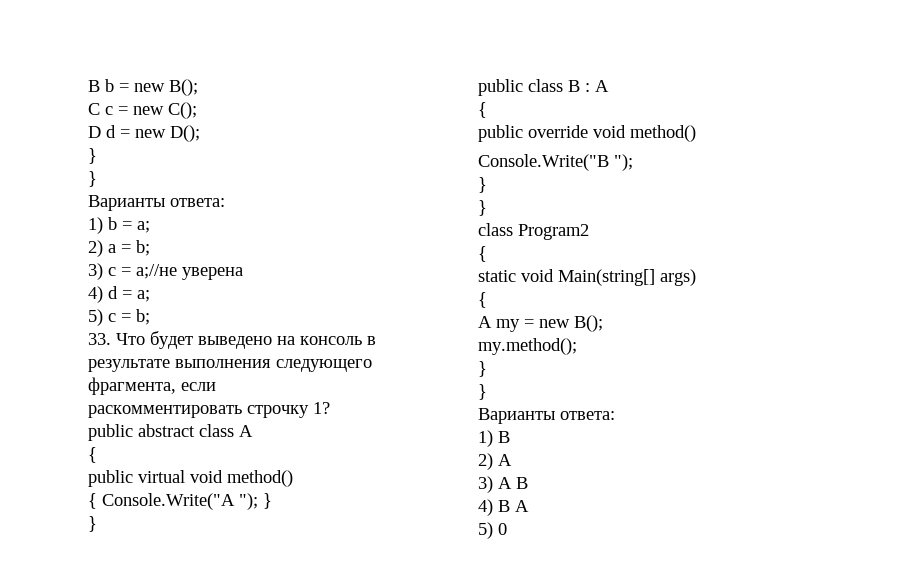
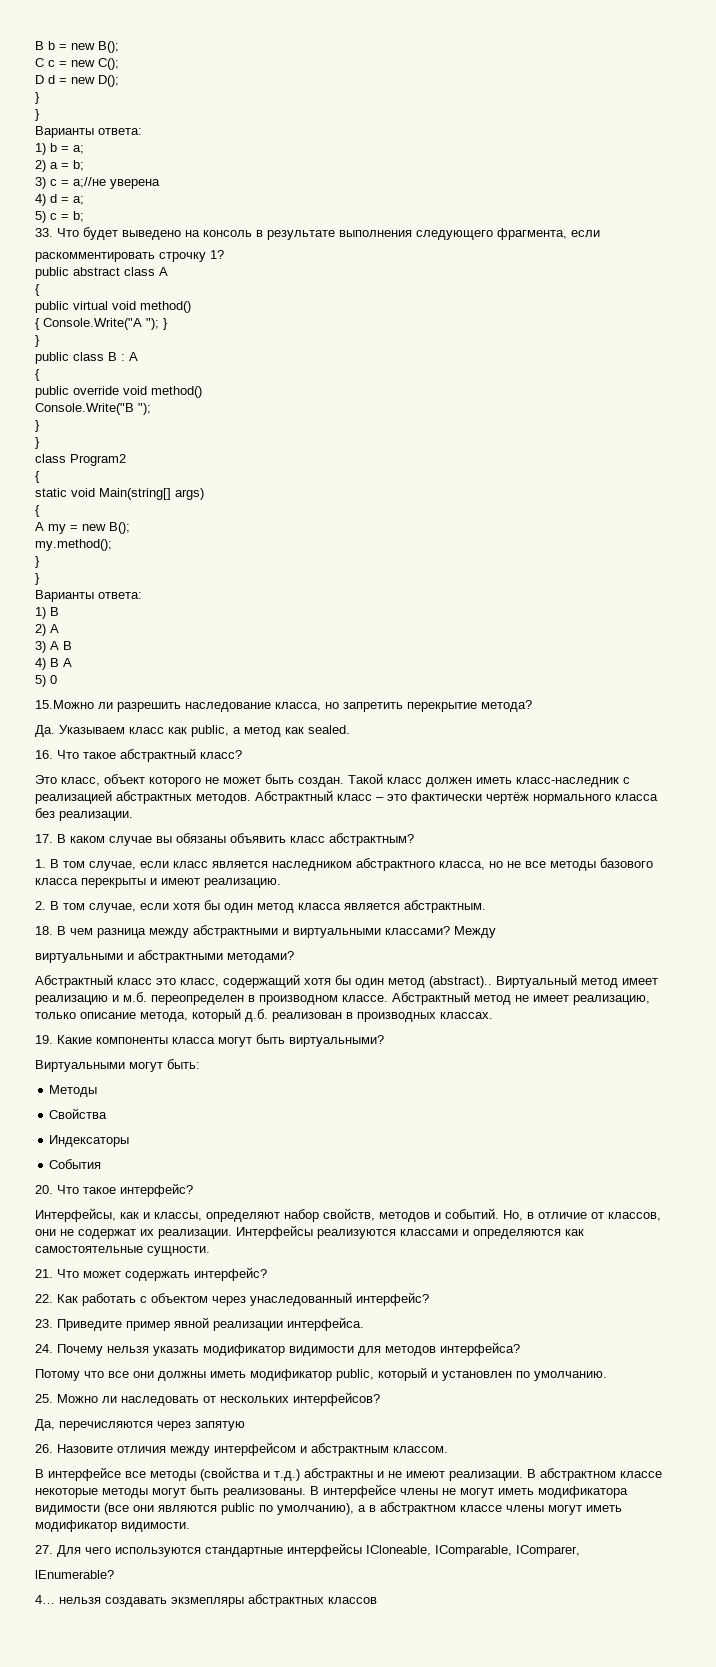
(507, 529) none -> [35,700,532,712] [35,725,350,737] [35,748,242,762] [35,773,630,787] [35,790,658,804] [35,808,133,821] [35,833,414,846] [35,858,653,871] [35,878,281,888] [35,900,486,913] [35,925,496,938] [35,950,294,963] [35,974,658,988] [35,991,650,1005] [35,1008,493,1022] [35,1034,384,1047] [35,1059,200,1072] [49,1085,98,1097] [49,1108,108,1119] [49,1135,130,1147] [49,1159,102,1169] [35,1183,193,1197] [35,1208,661,1222] [35,1225,584,1239] [35,1246,210,1256] [35,1267,267,1281] [35,1292,429,1306] [35,1317,364,1331] [35,1342,520,1356] [35,1367,607,1381] [35,1392,380,1406] [35,1419,245,1431] [35,1442,448,1456] [35,1467,662,1481] [35,1484,628,1498] [35,1502,622,1515] [35,1520,190,1532] [35,1543,580,1557] [35,1570,114,1579] [35,1594,377,1607] // 15.Можно ли разрешить наследование класса, но запретить перекрытие метода? // Да. Указываем класс как public, а метод как sealed. // 16. Что такое абстрактный класс? // Это класс, объект которого не может быть создан. Такой класс должен иметь класс-наследник с реализацией абстрактных методов. Абстрактный класс – это фактически чертёж нормального класса без реализации. // 17. В каком случае вы обязаны объявить класс абстрактным? // 1. В том случае, если класс является наследником абстрактного класса, но не все методы базового класса перекрыты и имеют реализацию. // 2. В том случае, если хотя бы один метод класса является абстрактным. // 18. В чем разница между абстрактными и виртуальными классами? Между // виртуальными и абстрактными методами? // Абстрактный класс это класс, содержащий хотя бы один метод (abstract).. Виртуальный метод имеет реализацию и м.б. переопределен в производном классе. Абстрактный метод не имеет реализацию, только описание метода, который д.б. реализован в производных классах. // 19. Какие компоненты класса могут быть виртуальными? // Виртуальными могут быть: // Методы // Свойства // Индексаторы // События // 20. Что такое интерфейс? // Интерфейсы, как и классы, определяют набор свойств, методов и событий. Но, в отличие от классов, они не содержат их реализации. Интерфейсы реализуются классами и определяются как самостоятельные сущности. // 21. Что может содержать интерфейс? // 22. Как работать с объектом через унаследованный интерфейс? // 23. Приведите пример явной реализации интерфейса. // 24. Почему нельзя указать модификатор видимости для методов интерфейса? // Потому что все они должны иметь модификатор public, который и установлен по умолчанию. // 25. Можно ли наследовать от нескольких интерфейсов? // Да, перечисляются через запятую // 26. Назовите отличия между интерфейсом и абстрактным классом. // В интерфейсе все методы (свойства и т.д.) абстрактны и не имеют реализации. В абстрактном классе некоторые методы могут быть реализованы. В интерфейсе члены не могут иметь модификатора видимости (все они являются public по умолчанию), а в абстрактном классе члены могут иметь модификатор видимости. // 27. Для чего используются стандартные интерфейсы ICloneable, IComparable, IComparer, // lEnumerable? // 4… нельзя создавать экзмепляры абстрактных классов

